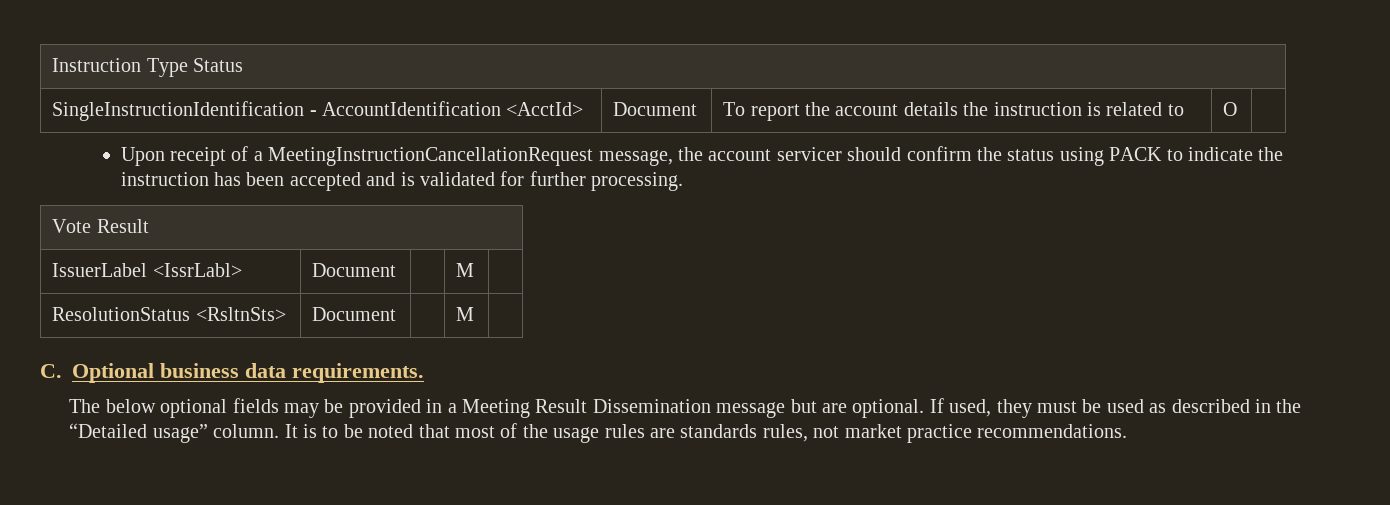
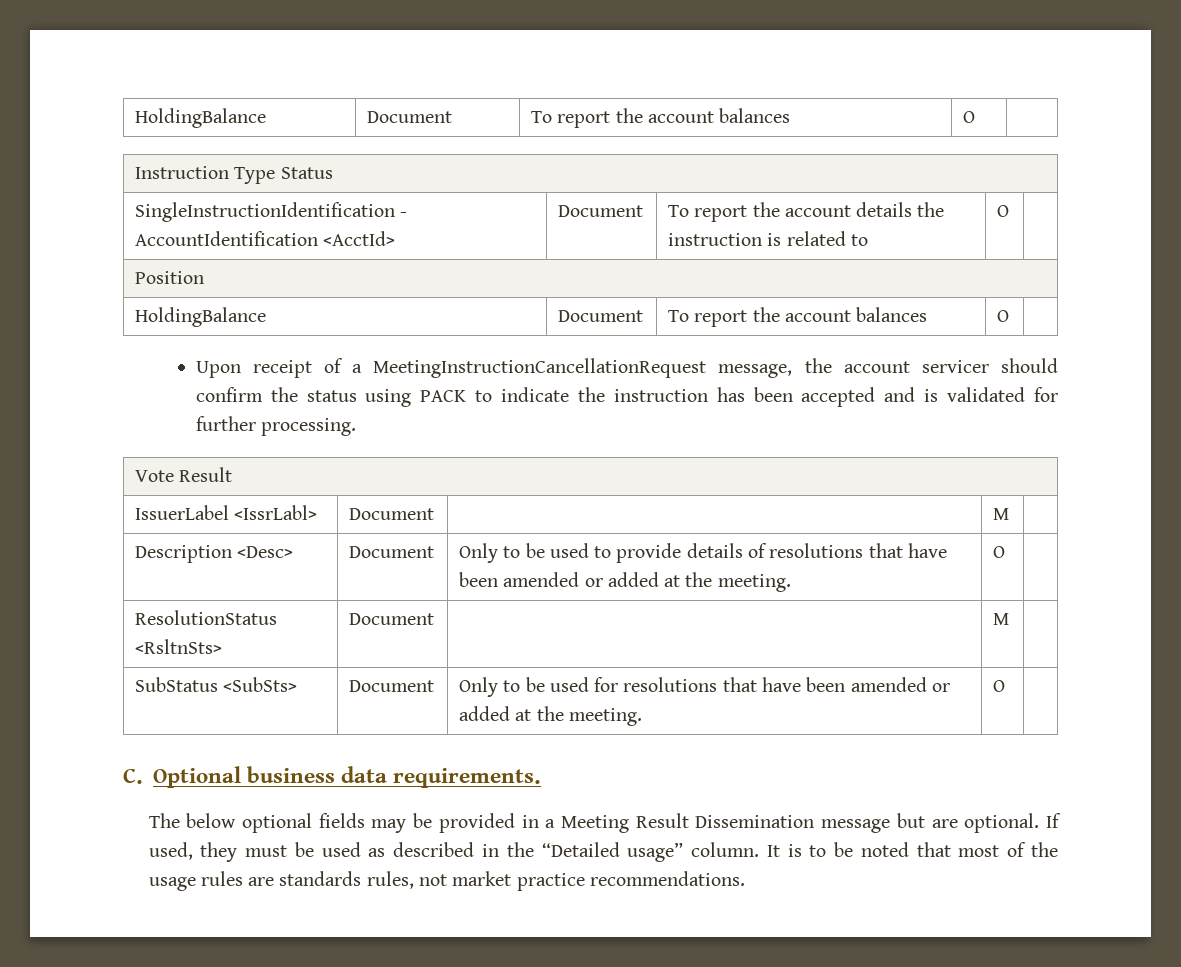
(52, 65) none -> [135,108,267,128] [367,111,453,123] [531,108,791,128] [963,111,976,123] HoldingBalance | Document | To report the account balances | O | //
(1238, 109) none -> [135,271,205,284] [135,307,267,327] [558,310,644,322] [668,307,928,327] [997,310,1010,322] // Position // HoldingBalance | Document | To report the account balances | O |
[52,307,286,321] [312,307,397,321] [456,307,475,321] ResolutionStatus <RsltnSts> | Document | | M -> [135,545,294,563] [349,546,435,558] [459,543,947,563] [459,572,791,592] [993,546,1006,558] [135,610,278,625] [135,639,223,654] [349,613,435,625] [993,613,1010,625] [135,677,298,692] [349,680,435,692] [459,677,950,697] [459,706,642,726] [993,680,1006,692] Description <Desc> | Document | Only to be used to provide details of resolutions that have been amended or added at the meeting. | O | // ResolutionStatus <RsltnSts> | Document | | M | // SubStatus <SubSts> | Document | Only to be used for resolutions that have been amended or added at the meeting. | O

